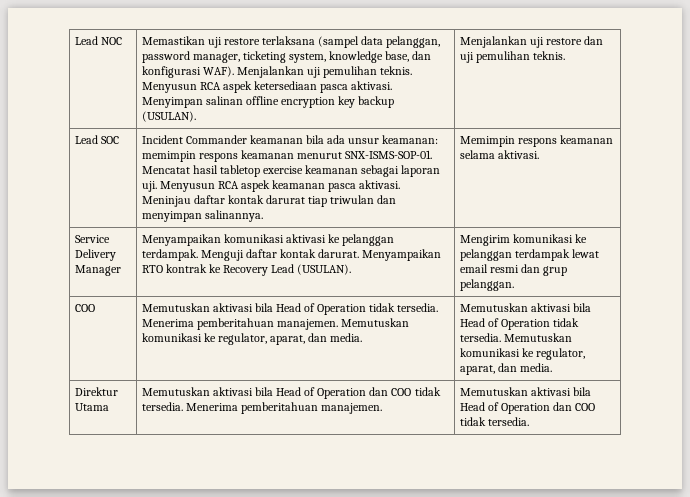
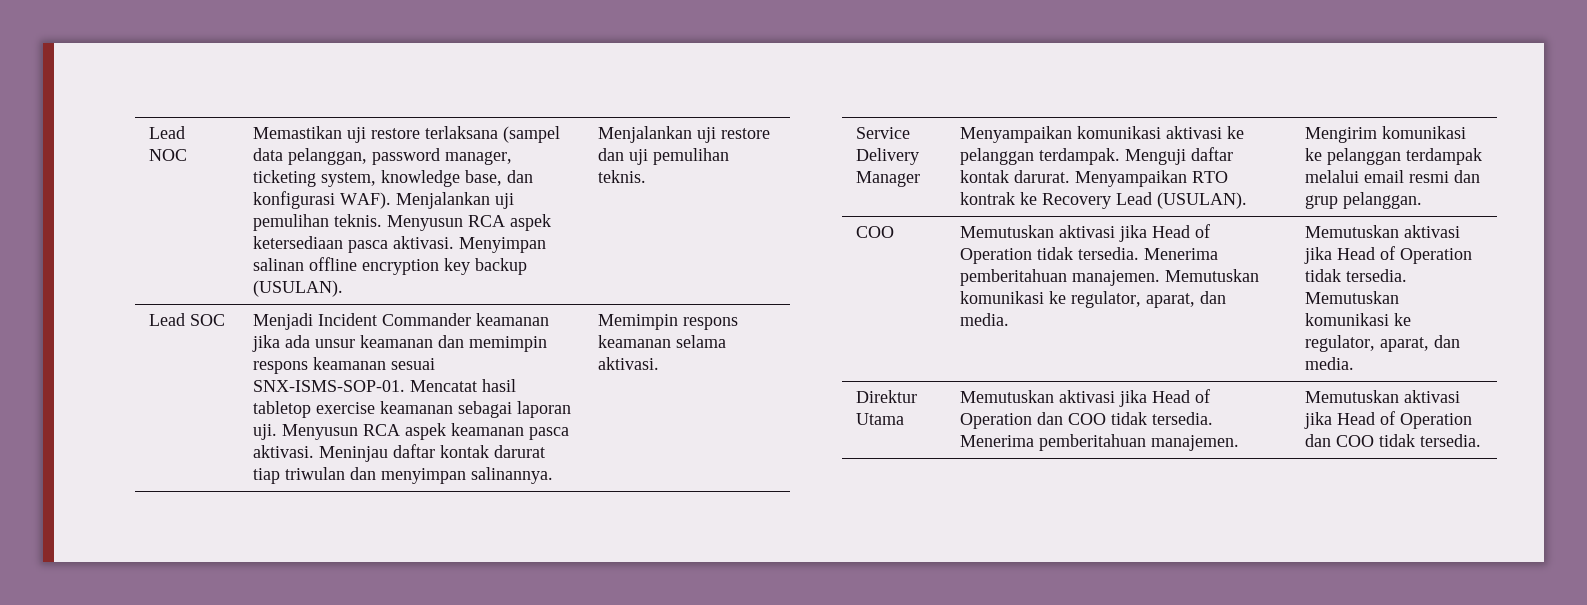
(119, 140) none -> [252,313,313,330] Menjadi
[306,135,325,144] bila -> [251,335,280,352] jika
[382,135,439,144] keamanan: -> [359,335,464,348] keamanan dan
[297,152,343,159] menurut -> [390,358,435,370] sesuai
[571,249,599,258] lewat -> [1304,170,1359,183] melalui
[254,303,273,312] bila -> [1118,225,1147,242] jika
[572,303,591,312] bila -> [1303,247,1332,264] jika
[254,387,273,396] bila -> [1118,390,1147,407] jika
[572,387,591,396] bila -> [1303,412,1332,429] jika

